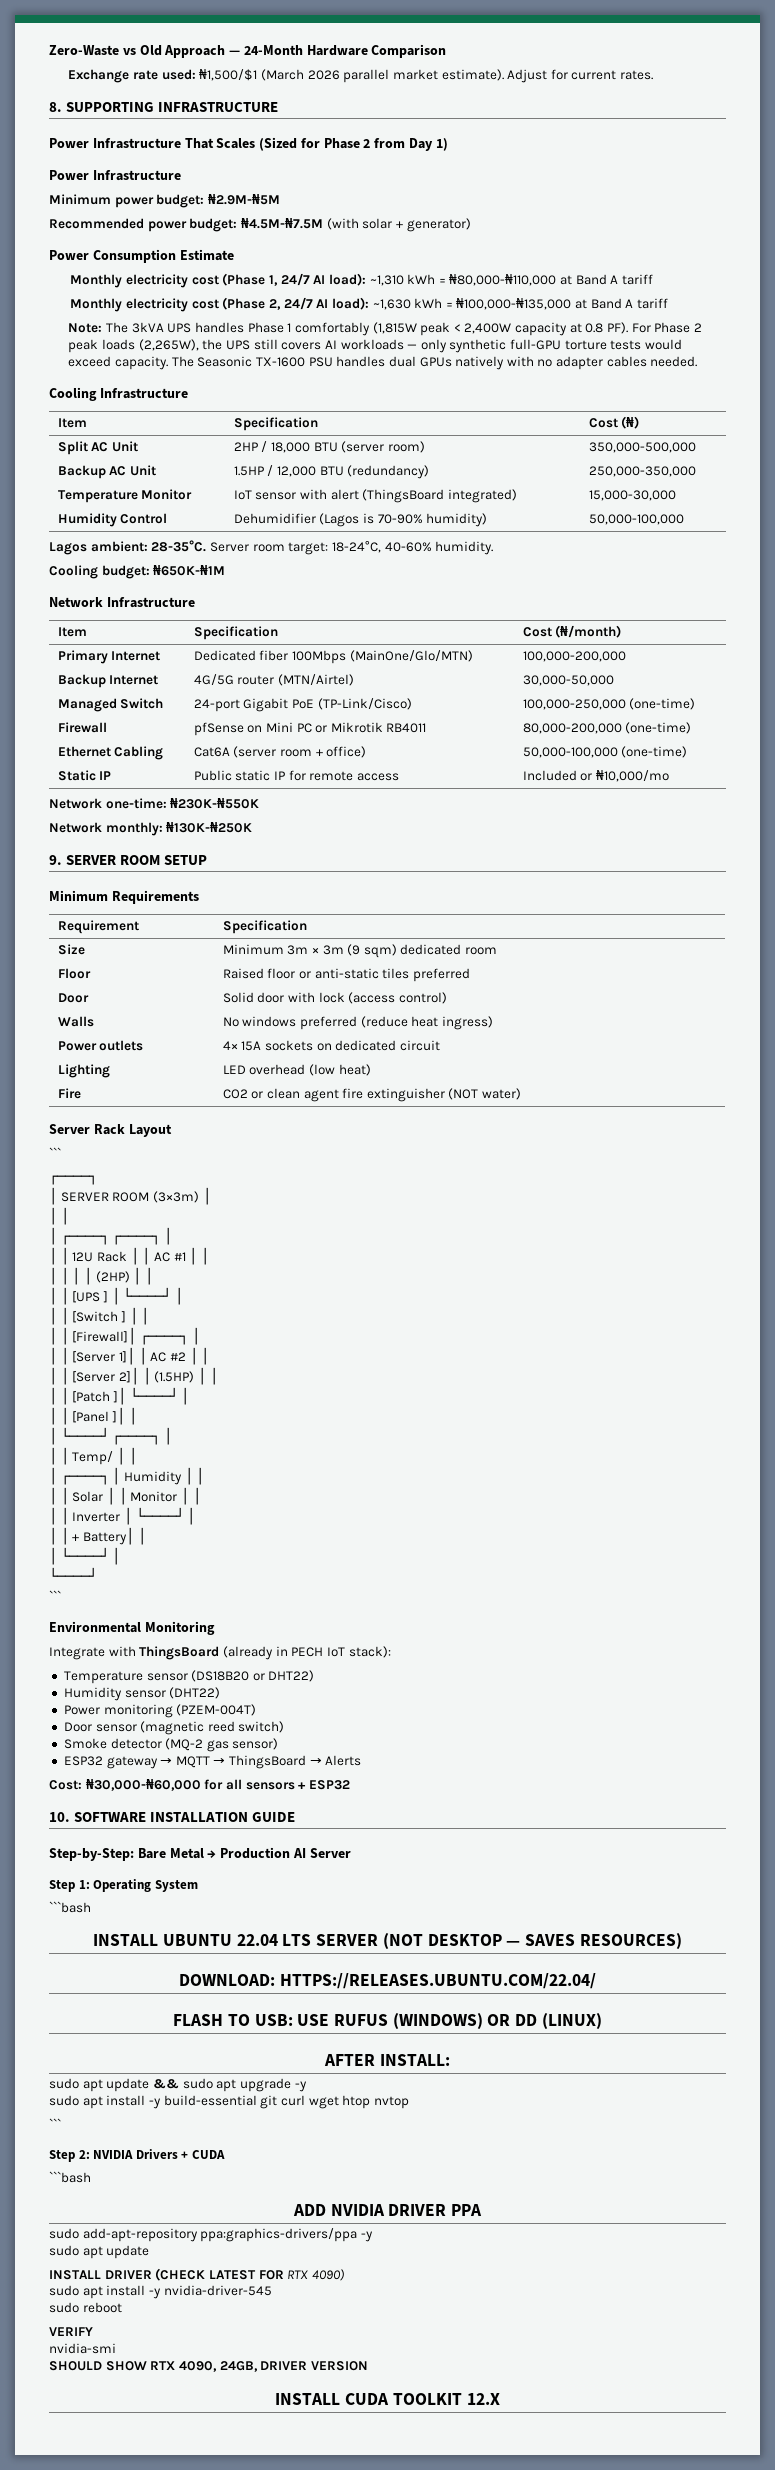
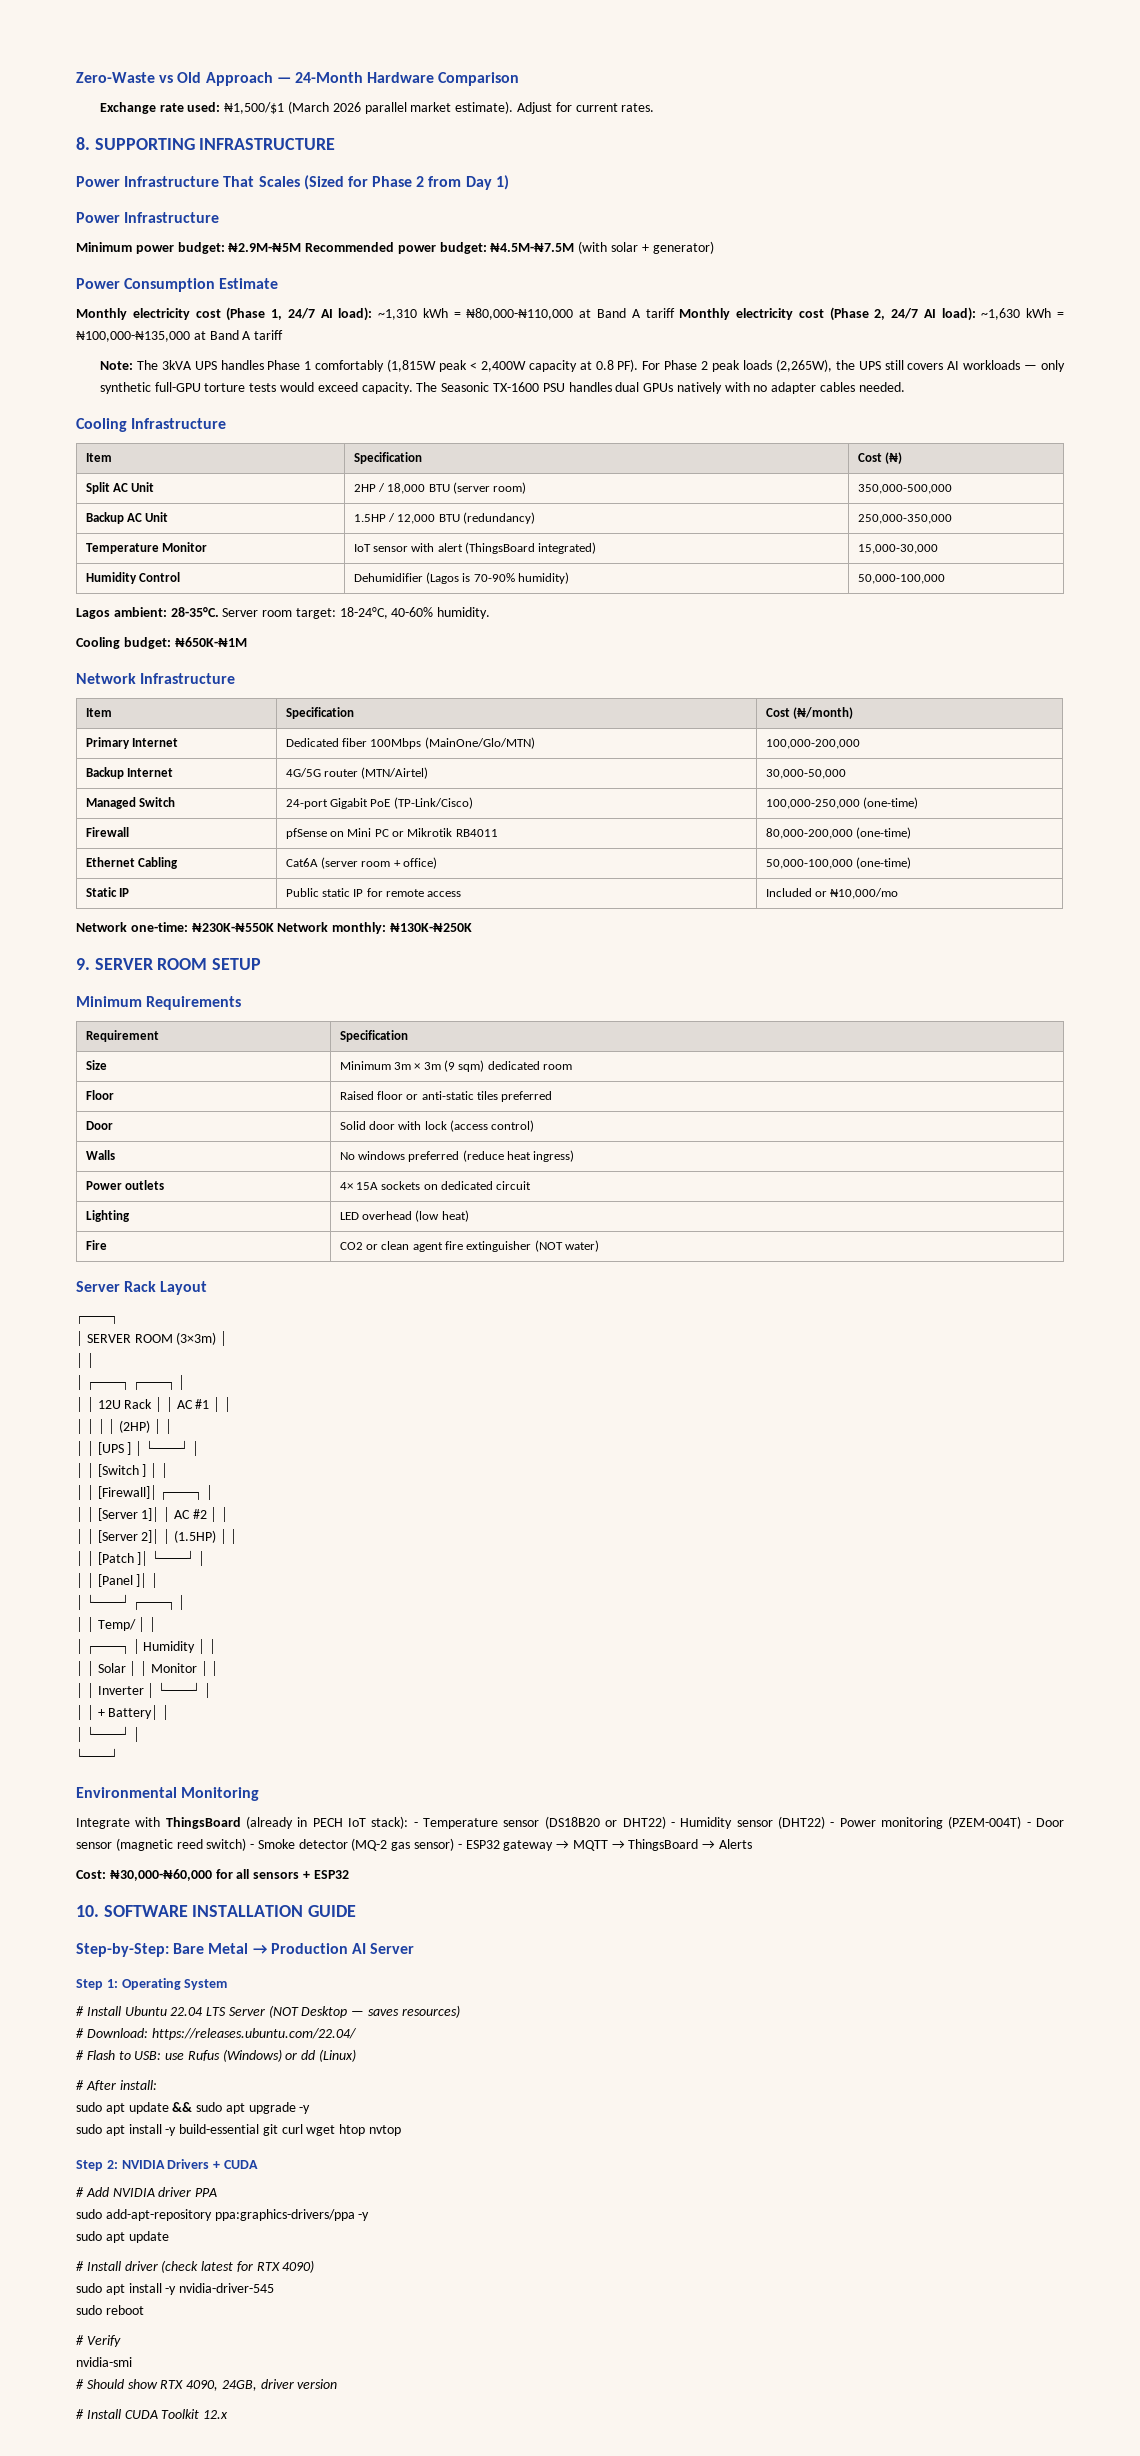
(280, 199) // -> (302, 247) none
(654, 279) // -> (675, 313) none
(260, 803) // -> (274, 927) none
[49,1147,61,1158] // ``` -> (208, 1288) none
[49,1590,61,1601] // ``` -> (118, 1754) none
(391, 1652) // -> [413,1822,418,1827] -
(315, 1676) // -> [670,1822,675,1827] -
(221, 1693) // -> [830,1822,835,1827] -
(257, 1710) // -> [1026,1822,1031,1827] -
(285, 1727) // -> [250,1844,255,1849] -
(279, 1744) // -> [457,1844,462,1849] -
[49,1901,91,1913] [93,1933,682,1949] [179,1973,596,1989] [173,2013,602,2029] [324,2054,450,2066] ```bash // INSTALL UBUNTU 22.04 LTS SERVER (NOT DESKTOP — SAVES RESOURCES) // DOWNLOAD: HTTPS://RELEASES.UBUNTU.COM/22.04/ // FLASH TO USB: USE RUFUS (WINDOWS) OR DD (LINUX) // AFTER INSTALL: -> [76,2005,460,2018] [76,2028,357,2040] [76,2049,357,2062] [76,2080,157,2091] # Install Ubuntu 22.04 LTS Server (NOT Desktop — saves resources) // # Download: https://releases.ubuntu.com/22.04/ // # Flash to USB: use Rufus (Windows) or dd (Linux) // # After install:
[49,2118,61,2129] // ``` -> (402, 2130) none
[49,2171,91,2183] [292,2204,447,2216] ```bash // ADD NVIDIA DRIVER -> [76,2187,192,2197] # Add NVIDIA driver
[49,2268,284,2281] INSTALL DRIVER (CHECK LATEST FOR -> [76,2260,253,2273] # Install driver (check latest for
[49,2327,93,2336] VERIFY -> [76,2335,121,2347] # Verify
[49,2361,368,2372] [275,2393,500,2405] SHOULD SHOW RTX 4090, 24GB, DRIVER VERSION // INSTALL CUDA TOOLKIT 12.X -> [76,2379,338,2391] [76,2409,229,2419] # Should show RTX 4090, 24GB, driver version // # Install CUDA Toolkit 12.x

